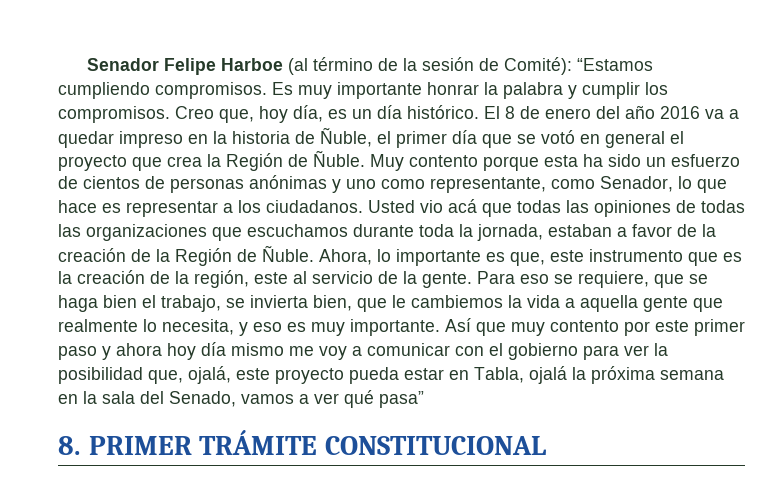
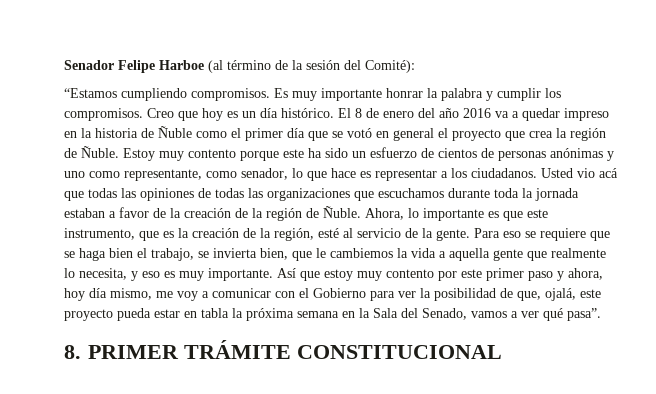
[478,58,499,71] de -> [344,60,361,70] del
(572, 66) none -> (415, 66) //
[219,105,323,123] que, hoy día, -> [178,108,223,121] que hoy
[320,127,372,147] Ñuble, -> [158,126,227,138] Ñuble como
[226,150,404,171] Región de Ñuble. Muy -> [570,128,606,141] [64,146,184,161] región de Ñuble. Estoy muy
[544,155,578,167] esta -> [283,149,304,158] este
[600,176,673,192] Senador, -> [241,168,288,180] senador,
[477,224,543,241] jornada, -> [535,188,579,201] jornada
[175,248,232,266] Región -> [266,208,302,221] región
[510,249,683,266] que, este instrumento -> [503,209,548,221] [64,228,135,240] que este instrumento,
[254,272,288,284] este -> [318,228,339,238] esté
[578,271,649,288] requiere, -> [540,228,586,241] requiere
(506, 329) none -> [324,269,353,281] estoy
[116,343,162,356] ahora -> [568,268,603,280] ahora,
[231,343,284,356] mismo -> [110,288,152,300] mismo,
[508,343,578,360] gobierno -> [313,288,366,298] Gobierno
(143, 375) none -> [500,288,513,298] de
[474,366,567,384] Tabla, ojalá -> [201,308,229,318] tabla
[102,391,135,404] sala -> [373,308,398,318] Sala
[379,391,424,408] pasa” -> [567,308,601,321] pasa”.

